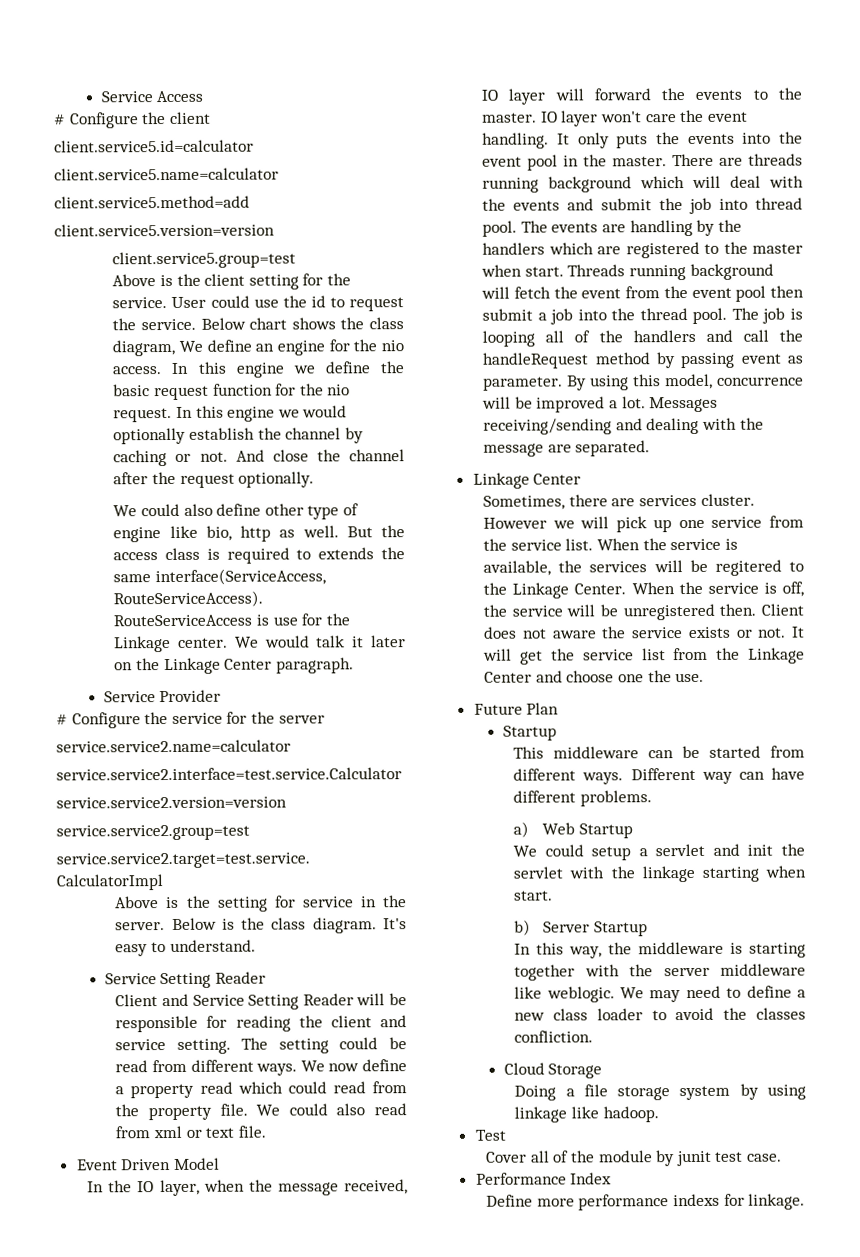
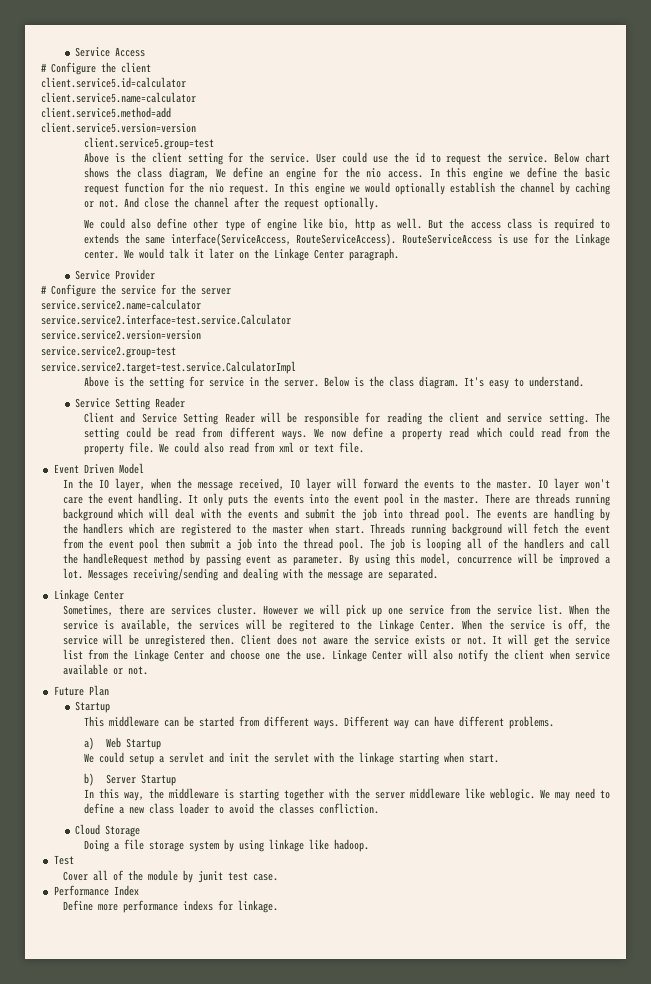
(705, 677) none -> [331,649,610,662] [62,664,148,675] Linkage Center will also notify the client when service available or not.

